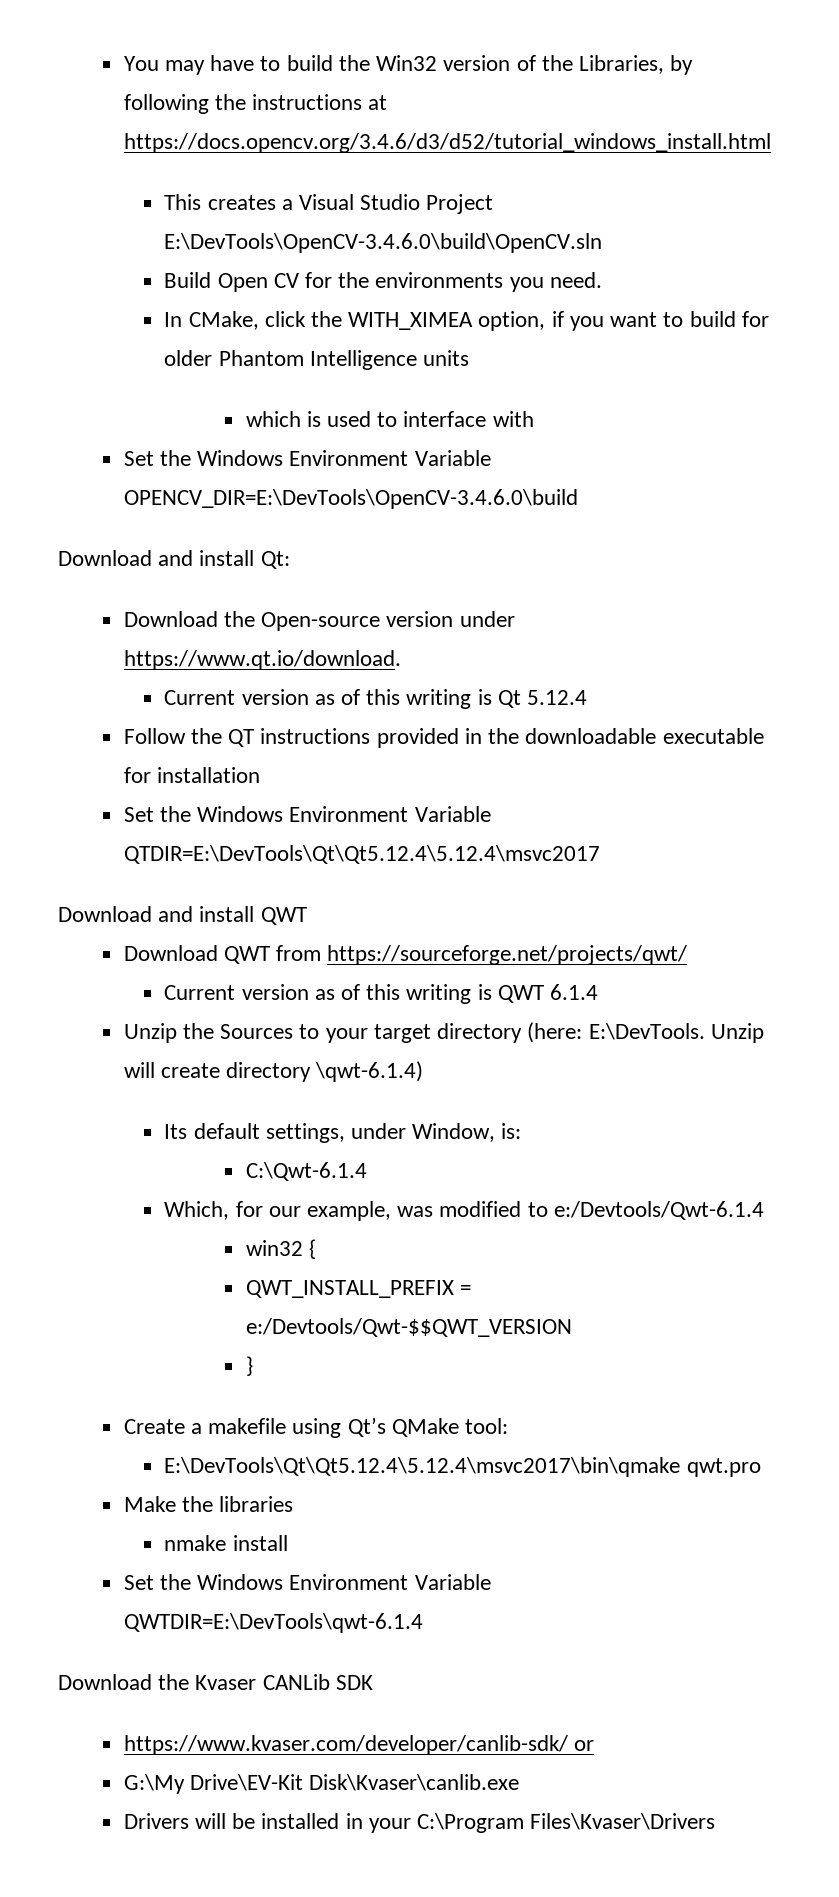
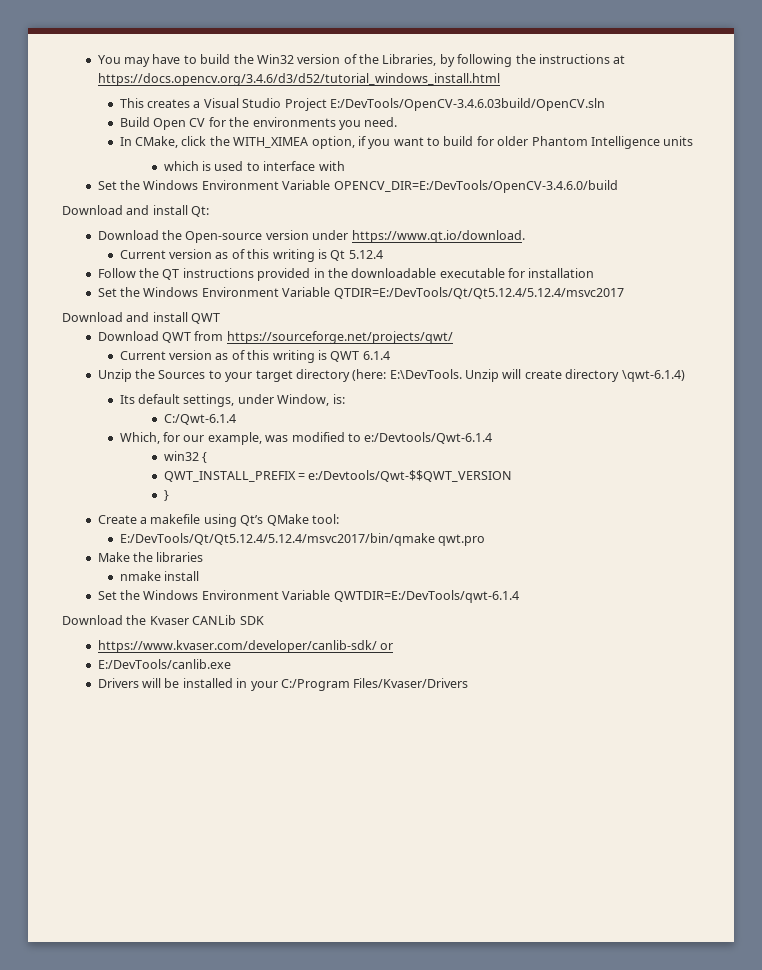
[164,233,603,253] E:\DevTools\OpenCV-3.4.6.0\build\OpenCV.sln -> [329,98,605,111] E:/DevTools/OpenCV-3.4.6.03build/OpenCV.sln
[123,489,578,509] OPENCV_DIR=E:\DevTools\OpenCV-3.4.6.0\build -> [333,180,618,193] OPENCV_DIR=E:/DevTools/OpenCV-3.4.6.0/build
[123,845,600,864] QTDIR=E:\DevTools\Qt\Qt5.12.4\5.12.4\msvc2017 -> [333,287,624,299] QTDIR=E:/DevTools/Qt/Qt5.12.4/5.12.4/msvc2017
[245,1162,367,1181] C:\Qwt-6.1.4 -> [163,414,236,425] C:/Qwt-6.1.4
[164,1457,681,1477] E:\DevTools\Qt\Qt5.12.4\5.12.4\msvc2017\bin\qmake -> [119,533,435,546] E:/DevTools/Qt/Qt5.12.4/5.12.4/msvc2017/bin/qmake
[123,1613,423,1633] QWTDIR=E:\DevTools\qwt-6.1.4 -> [333,590,519,603] QWTDIR=E:/DevTools/qwt-6.1.4
[123,1774,520,1794] G:\My Drive\EV-Kit Disk\Kvaser\canlib.exe -> [97,659,231,669] E:/DevTools/canlib.exe
[417,1813,716,1833] C:\Program Files\Kvaser\Drivers -> [280,678,469,691] C:/Program Files/Kvaser/Drivers

